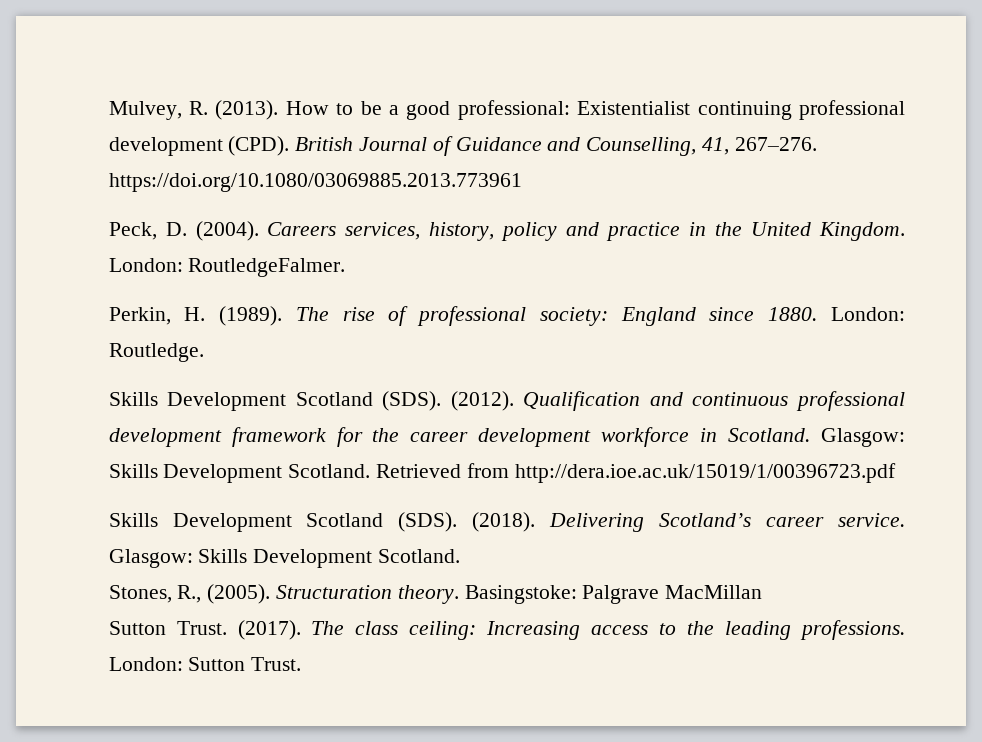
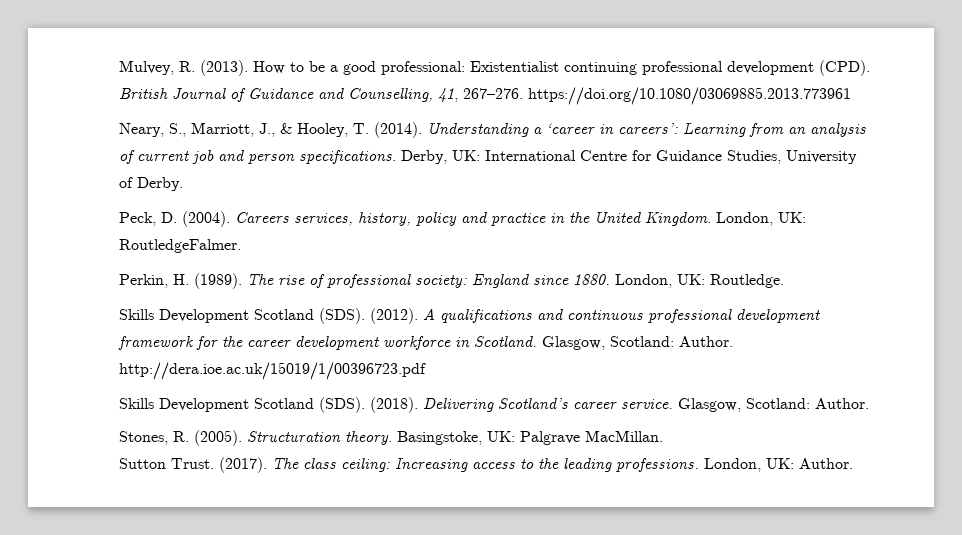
(522, 182) none -> [118,122,866,138] [118,150,857,164] [118,177,183,191] // Neary, S., Marriott, J., & Hooley, T. (2014). Understanding a ‘career in careers’: Learning from an analysis of current job and person specifications. Derby, UK: International Centre for Guidance Studies, University of Derby.
[108,258,183,272] London: -> [715,212,806,226] London, UK:
[831,307,905,321] London: -> [614,274,705,288] London, UK:
[523,391,641,411] Qualification -> [422,308,532,323] A qualifications
[820,428,905,447] [108,463,509,483] Glasgow: Skills Development Scotland. Retrieved from -> [541,336,733,350] Glasgow, Scotland: Author.
[108,549,461,568] Glasgow: Skills Development Scotland. -> [677,398,869,412] Glasgow, Scotland: Author.
[177,585,202,603] R., -> [172,431,189,442] R.
[464,585,763,604] Basingstoke: Palgrave MacMillan -> [396,430,663,445] Basingstoke, UK: Palgrave MacMillan.
[108,657,302,671] London: Sutton Trust. -> [703,458,853,472] London, UK: Author.

